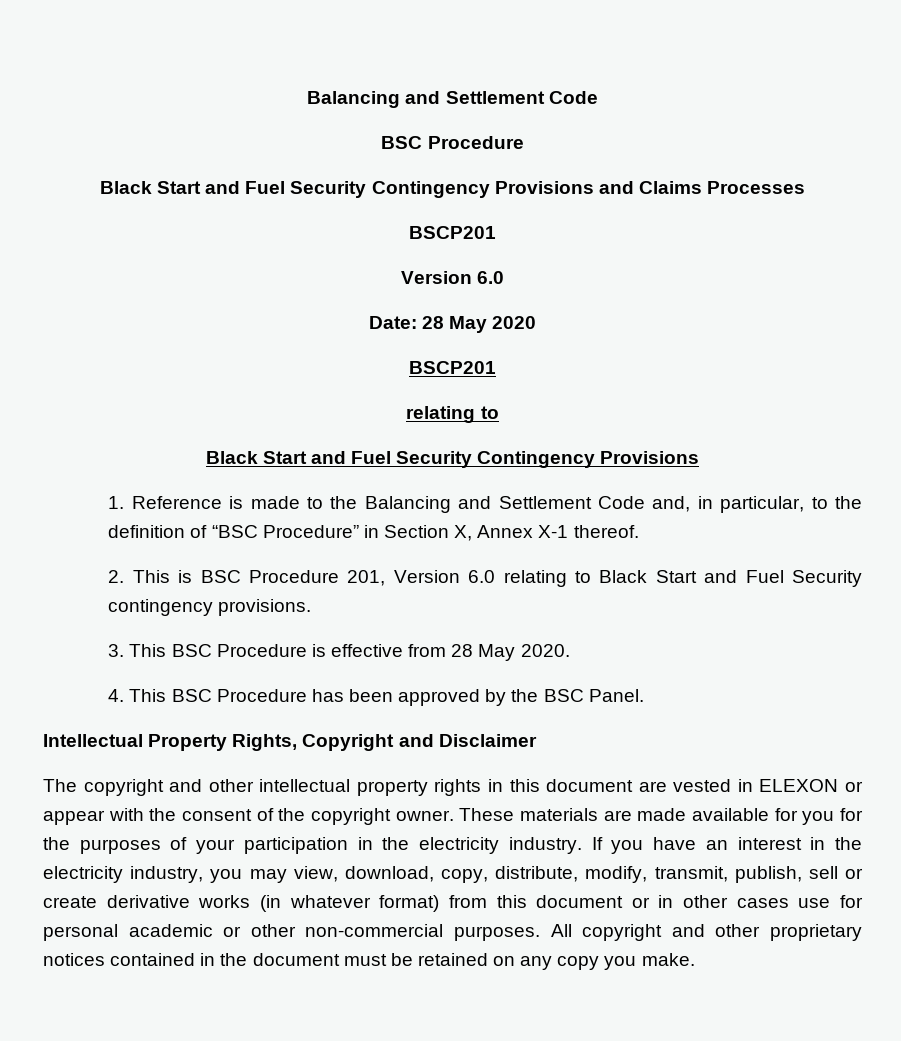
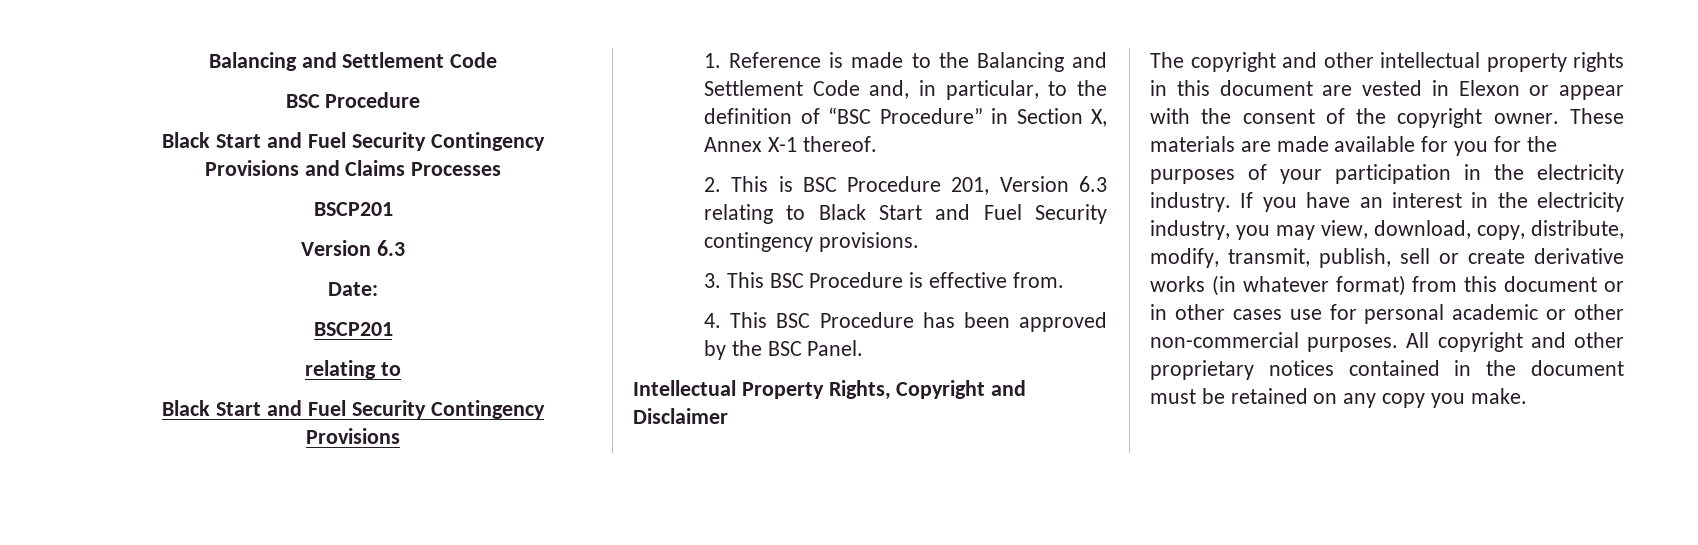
[477,271,505,284] 6.0 -> [376,240,405,256] 6.3
[421,316,537,333] 28 May 2020 -> (378, 289) none
[468,570,496,583] 6.0 -> [1079,176,1107,192] 6.3
[408,644,570,661] from 28 May 2020. -> [1012,272,1064,288] from.
[759,779,839,792] ELEXON -> [1458,80,1520,96] Elexon

